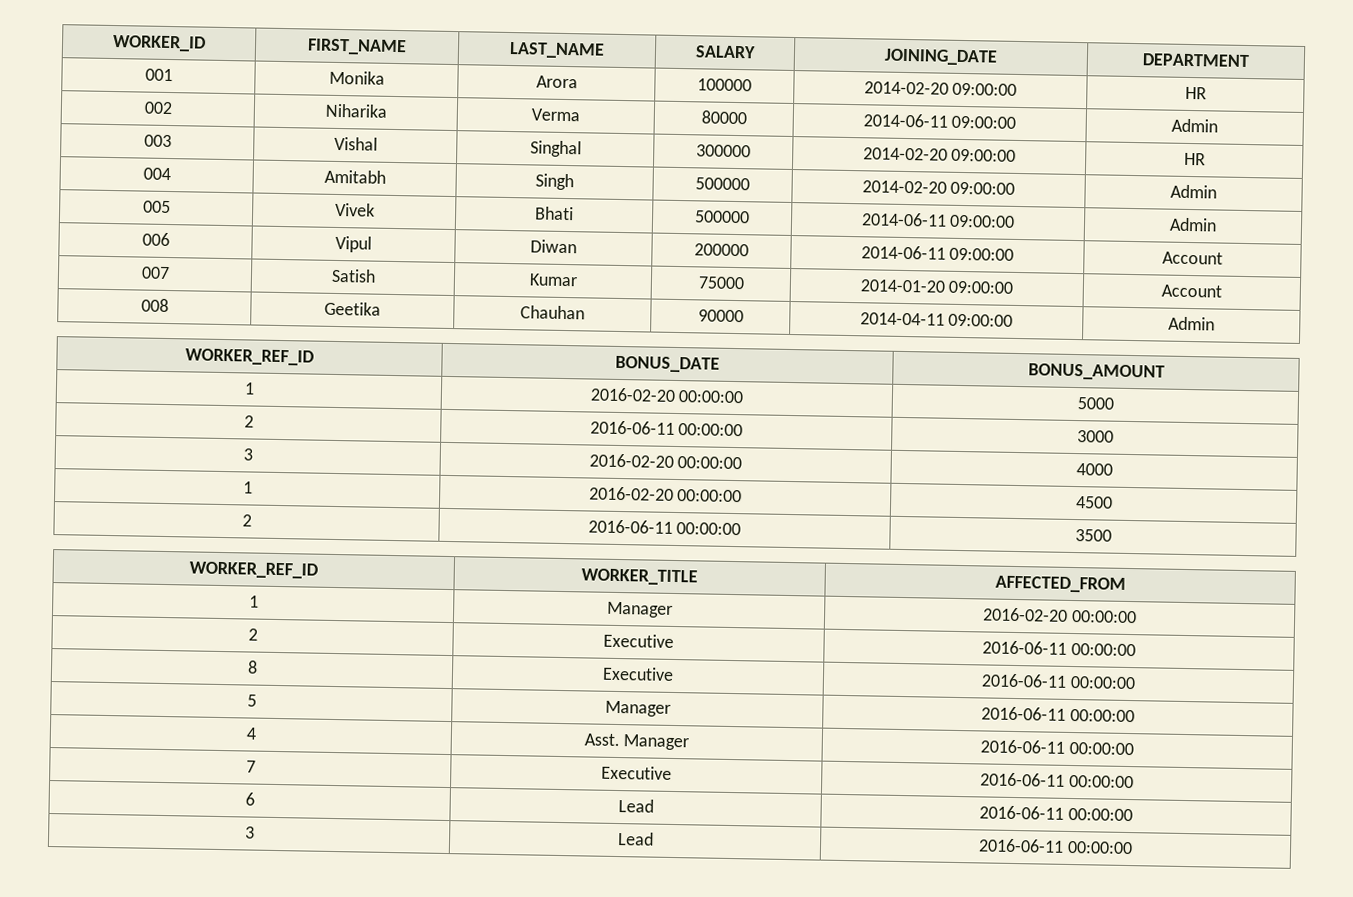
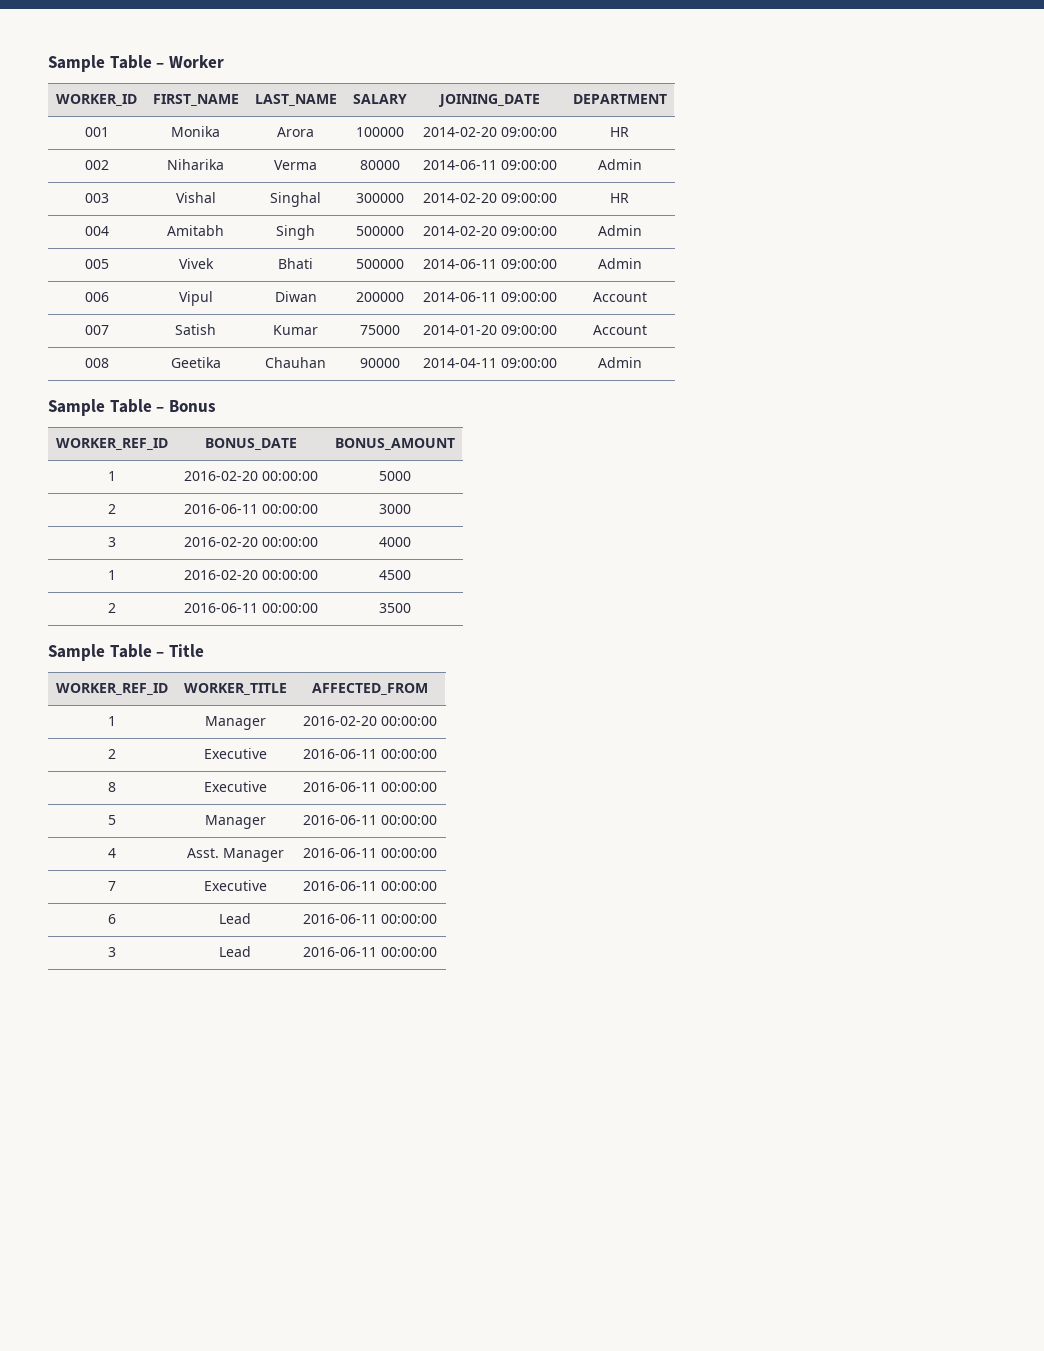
(112, 43) none -> [48,55,224,72] Sample Table – Worker //
(1215, 323) none -> [48,399,216,416] // Sample Table – Bonus
(1112, 535) none -> [48,644,204,661] // Sample Table – Title

